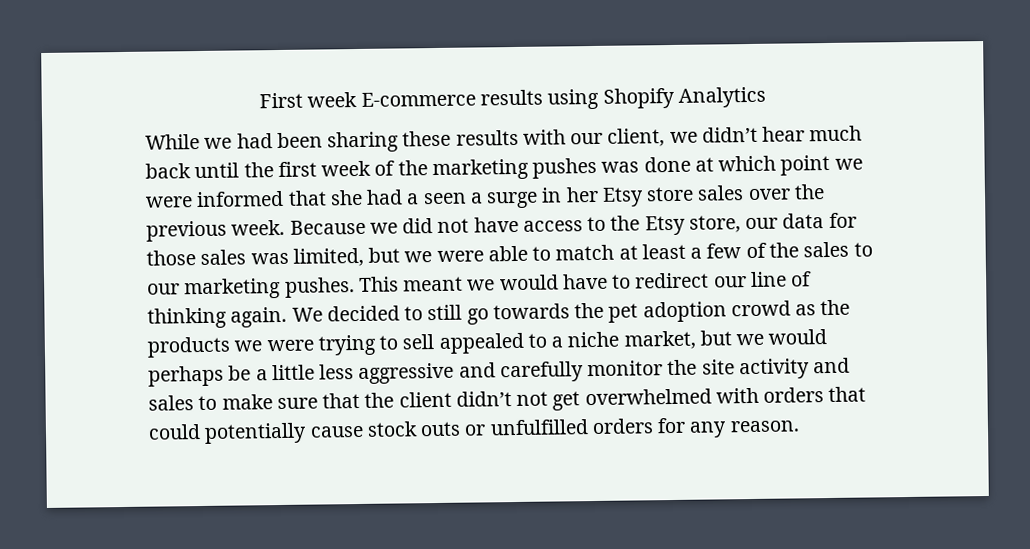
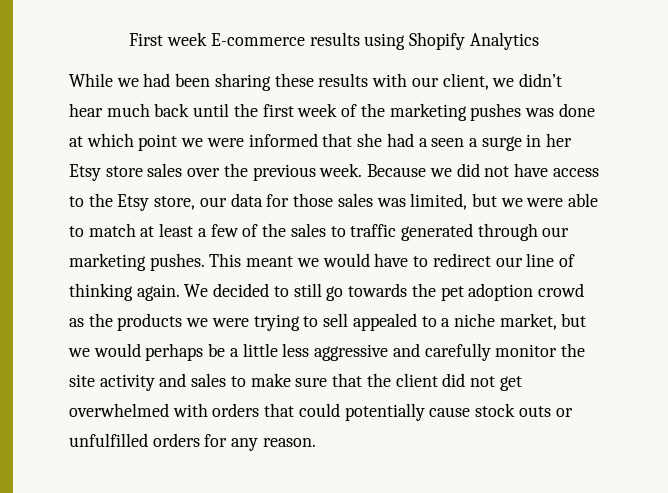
(873, 249) none -> [350,223,538,241] traffic generated through
[455,391,512,407] didn’t -> [442,373,466,387] did

